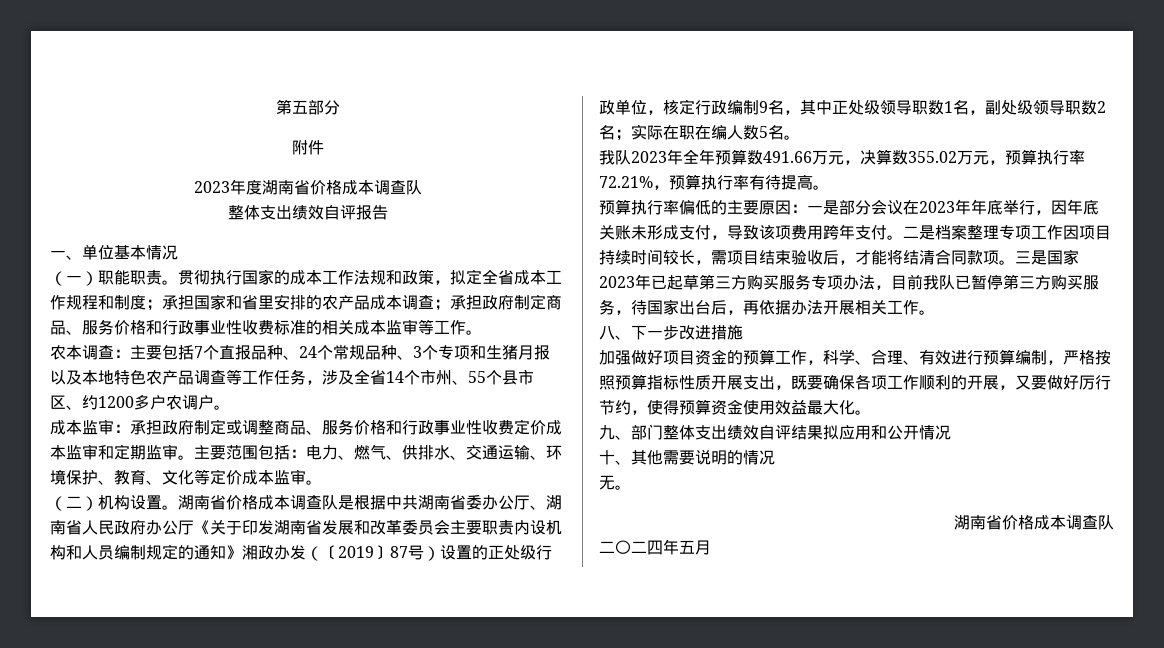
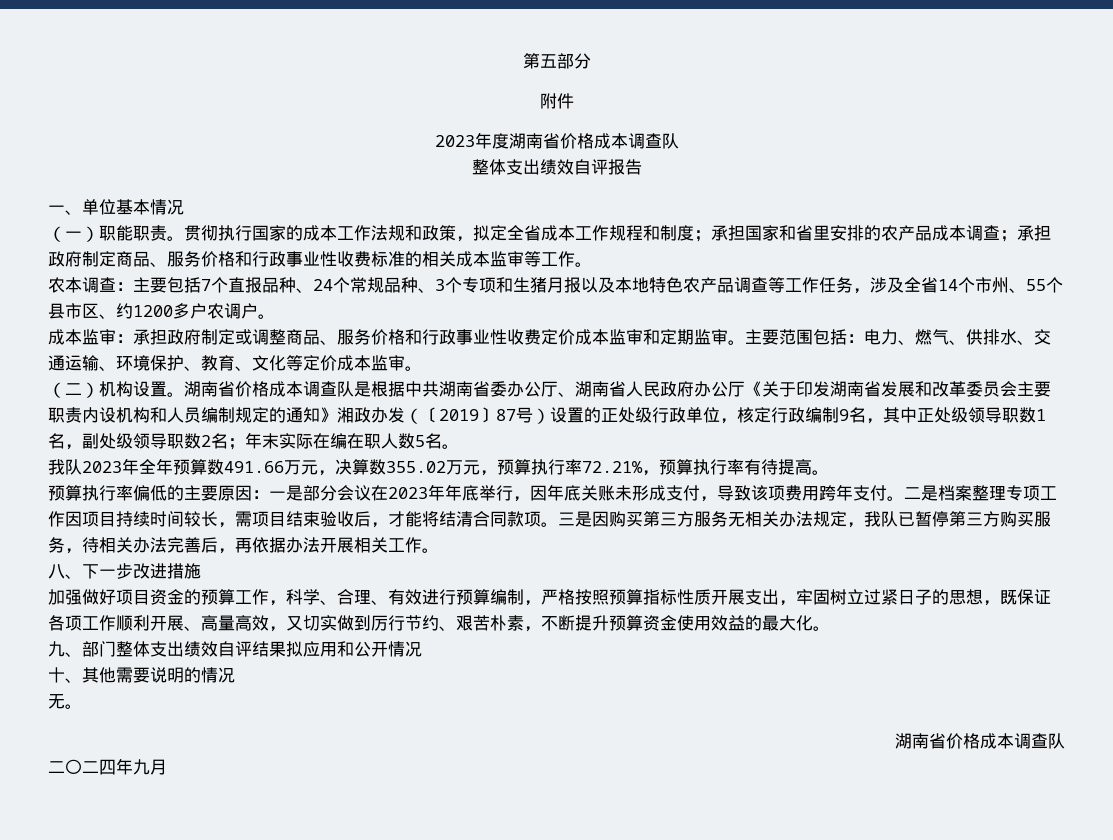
[631,124,727,140] 实际在职在编 -> [245,432,381,449] 年末实际在编在职
[1047,249,1079,265] [599,274,923,290] 国家2023年已起草第三方购买服务专项办法，目前 -> [592,511,864,528] 因购买第三方服务无相关办法规定，
[647,299,711,315] 国家出台 -> [99,537,201,553] 相关办法完善
[791,374,1111,390] [599,400,679,415] 既要确保各项工作顺利的开展，又要做好厉行节约，使得 -> [796,589,1051,606] [48,615,609,632] 牢固树立过紧日子的思想，既保证各项工作顺利开展、高量高效，又切实做到厉行节约、艰苦朴素，不断提升
(807, 407) none -> [745,615,762,631] 的
[679,540,695,554] 五 -> [133,759,150,775] 九

